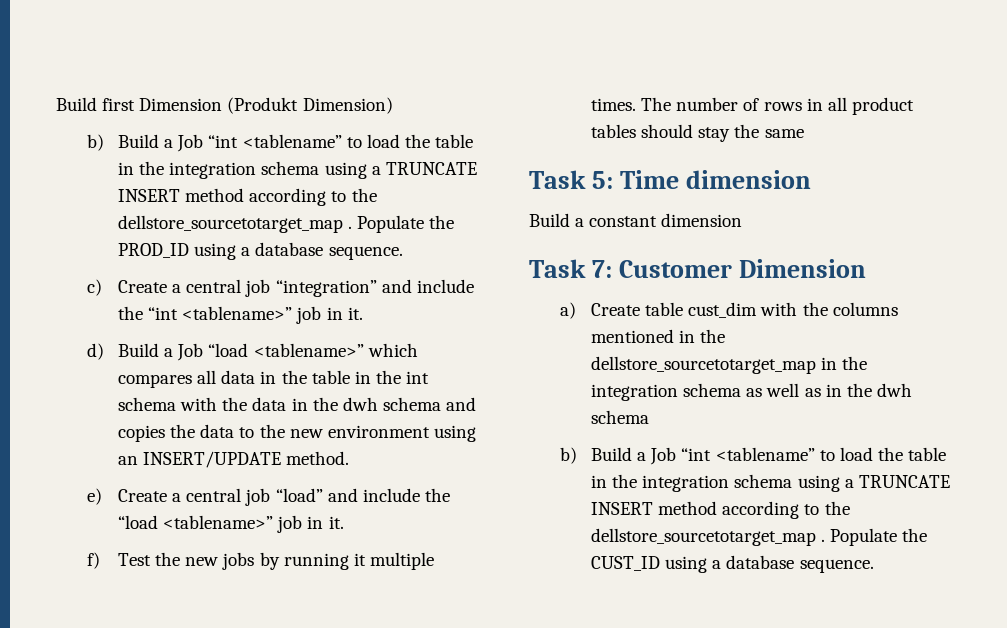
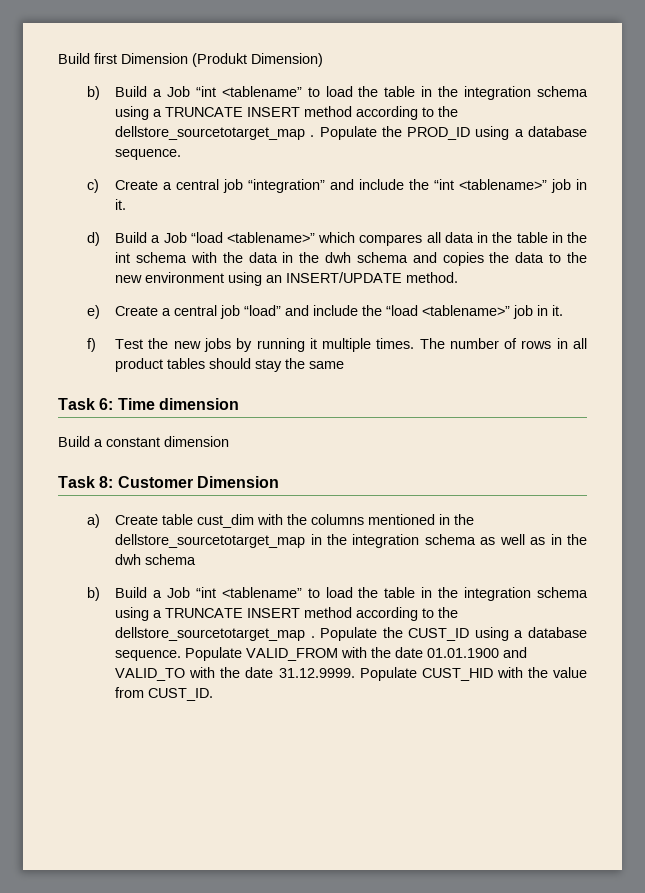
[591,171,613,189] 5: -> [99,398,114,410] 6:
[591,260,612,278] 7: -> [99,476,114,488] 8:
(874, 566) none -> [185,647,528,661] [115,667,588,681] [115,687,214,701] Populate VALID_FROM with the date 01.01.1900 and VALID_TO with the date 31.12.9999. Populate CUST_HID with the value from CUST_ID.

